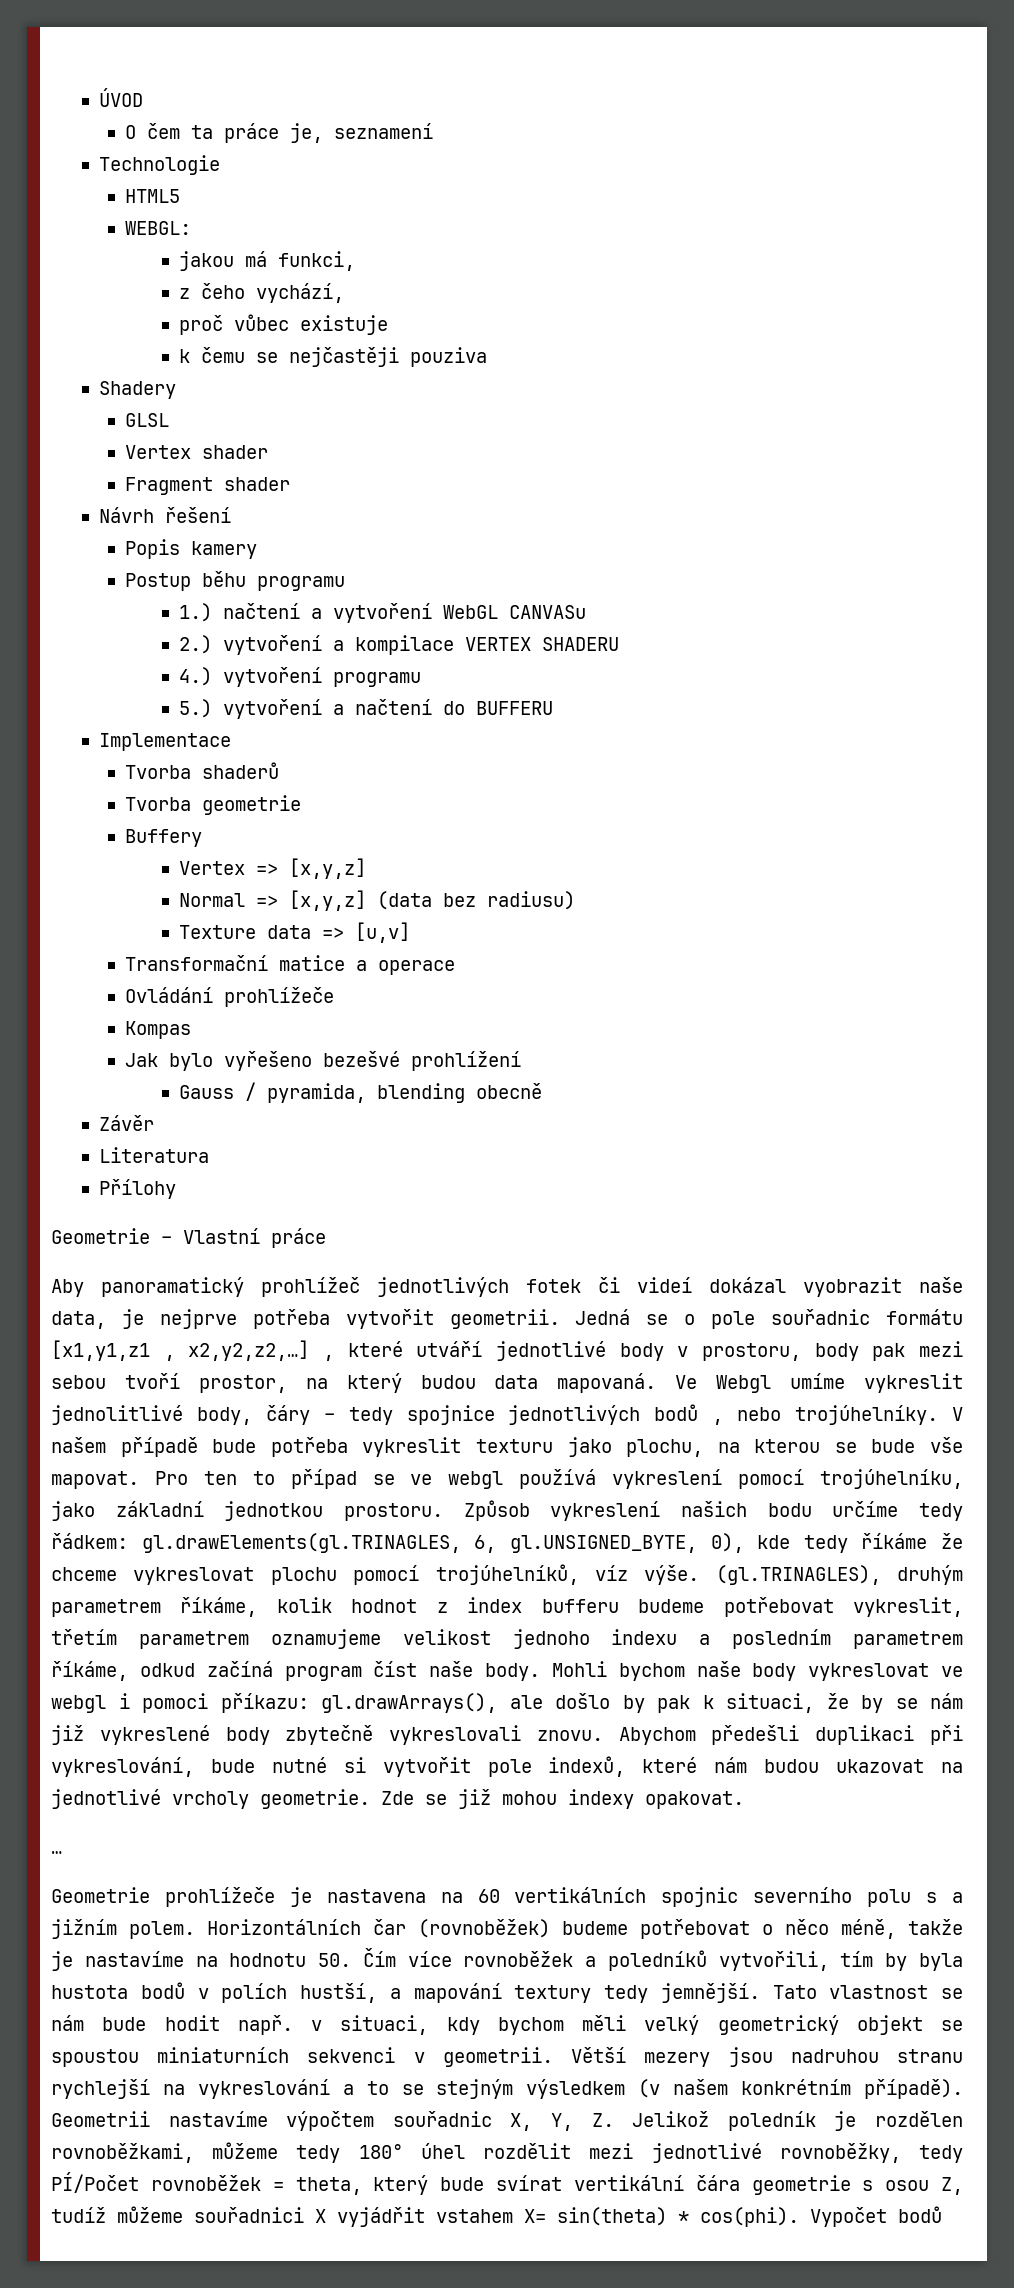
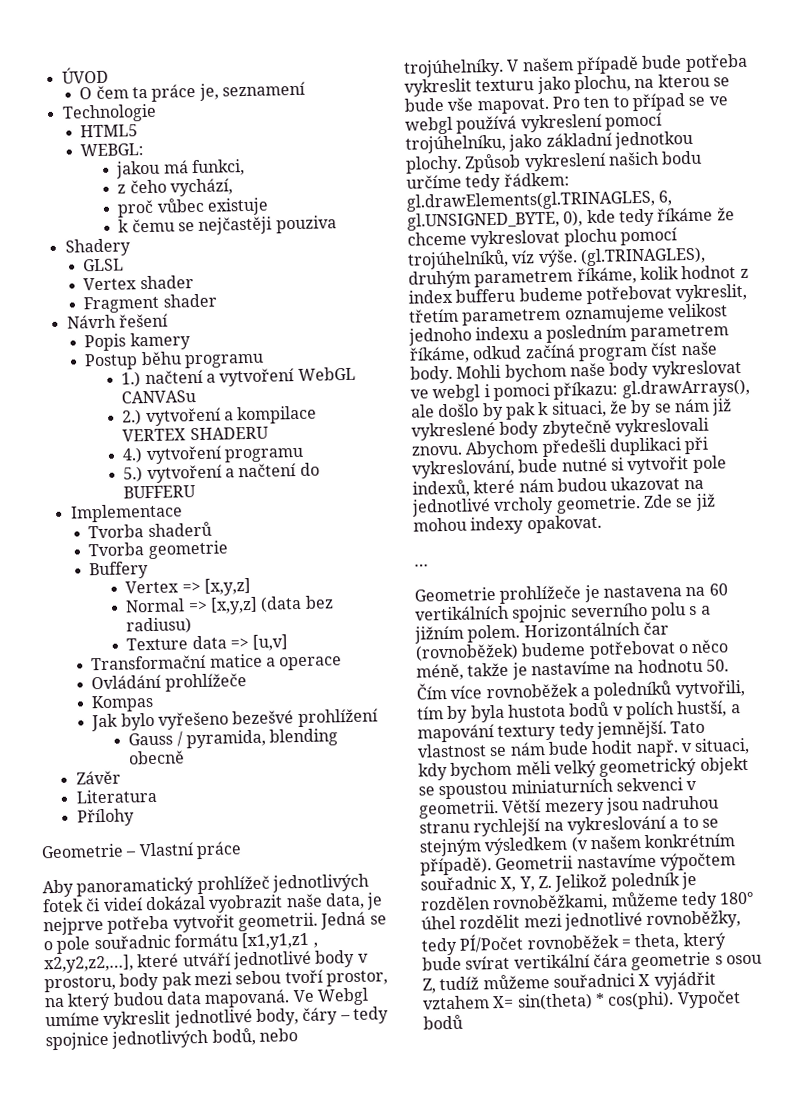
[188,1340,335,1361] x2,y2,z2,…] , -> [44,954,134,974] x2,y2,z2,…],
[51,1405,183,1425] jednolitlivé -> [173,1009,253,1028] jednotlivé
[654,1404,724,1425] bodů , -> [211,1027,256,1046] bodů,
[344,1503,443,1521] prostoru. -> [405,155,462,174] plochy.
[436,2209,513,2223] vstahem -> [422,995,490,1010] vztahem

